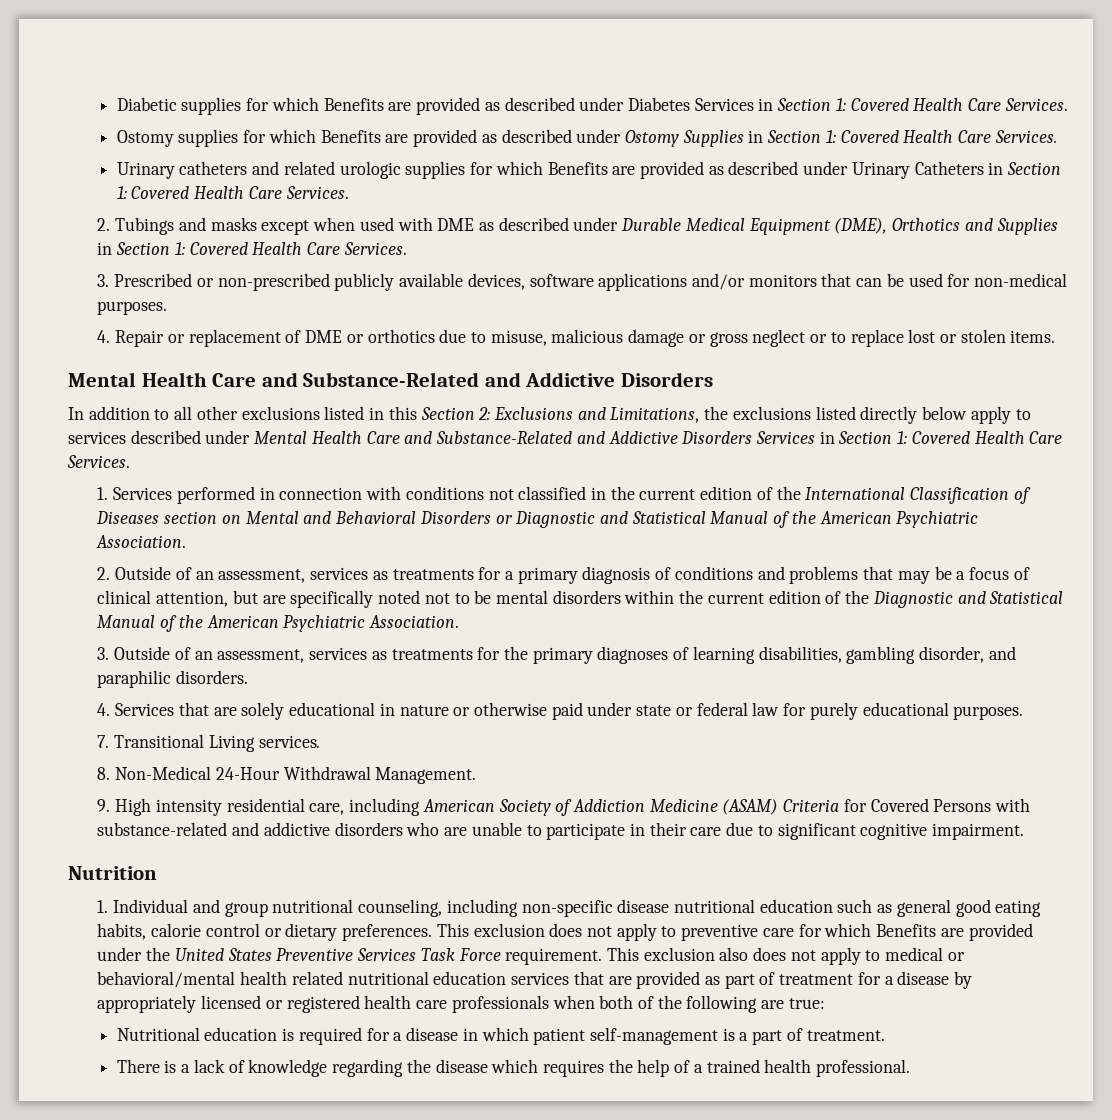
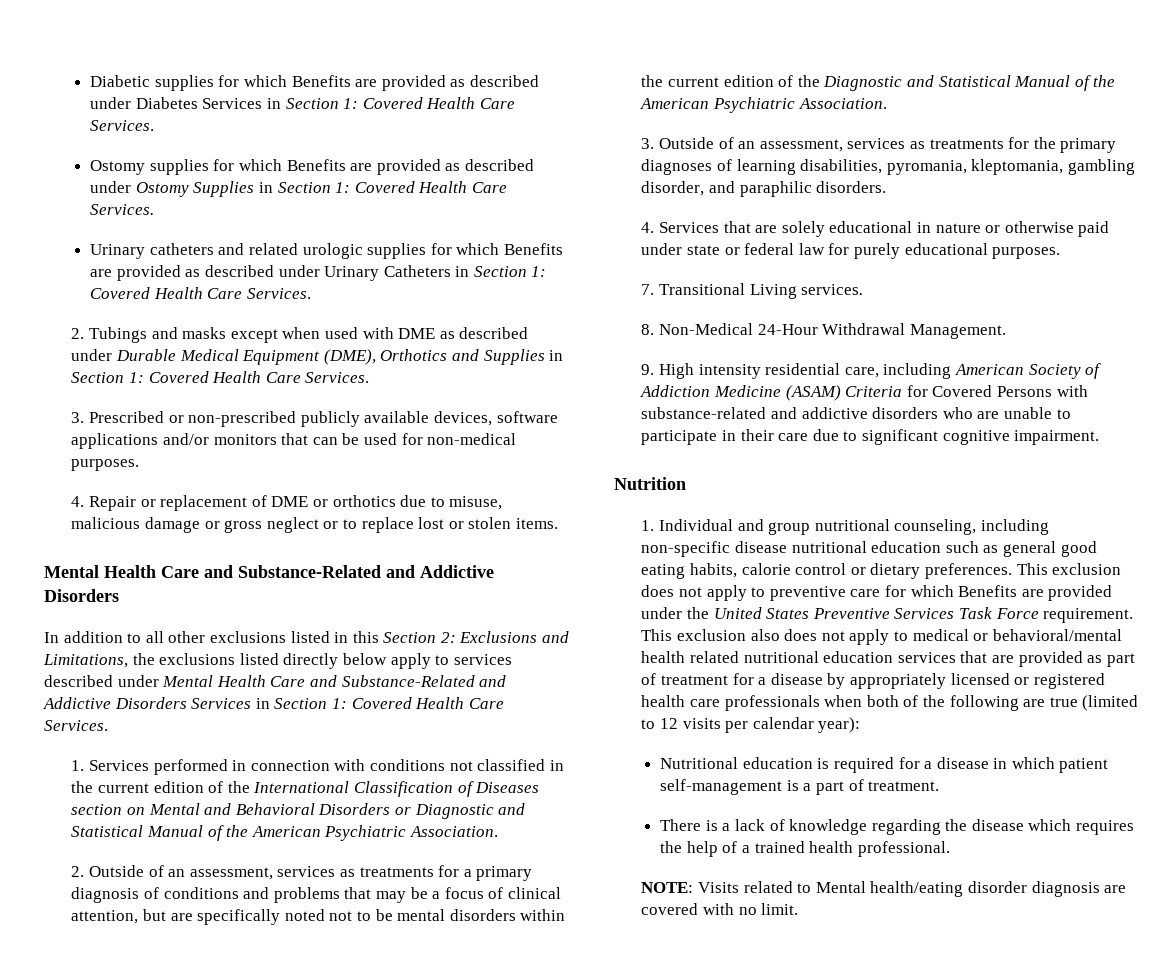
(842, 654) none -> [886,159,1064,175] pyromania, kleptomania,
[788,998,825,1009] true: -> [1049,695,1139,711] [641,717,861,733] true (limited to 12 visits per calendar year):
(911, 1068) none -> [641,881,1127,897] [641,903,799,915] // NOTE: Visits related to Mental health/eating disorder diagnosis are covered with no limit.

